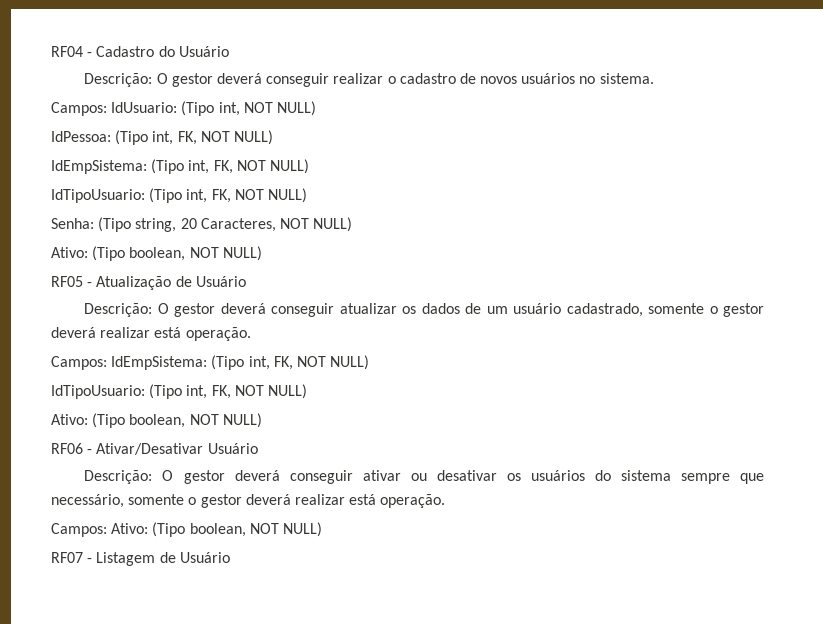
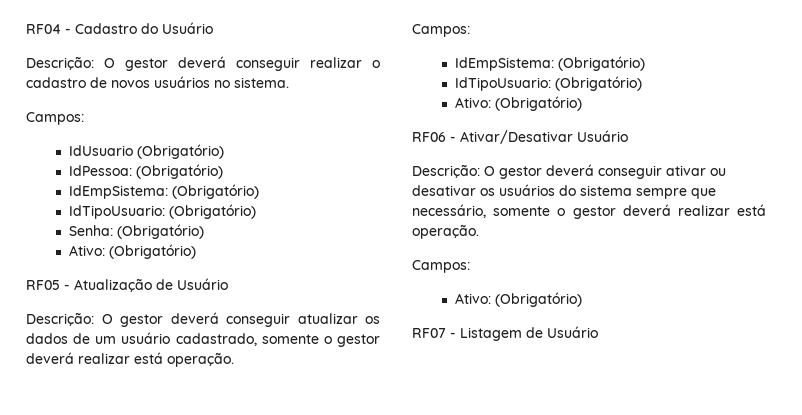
[111,101,316,116] [51,130,273,145] [51,159,309,174] [51,188,307,203] [51,217,353,232] [51,246,262,261] IdUsuario: (Tipo int, NOT NULL) // IdPessoa: (Tipo int, FK, NOT NULL) // IdEmpSistema: (Tipo int, FK, NOT NULL) // IdTipoUsuario: (Tipo int, FK, NOT NULL) // Senha: (Tipo string, 20 Caracteres, NOT NULL) // Ativo: (Tipo boolean, NOT NULL) -> [68,144,224,159] [68,164,223,179] [68,184,259,199] [68,204,256,219] [68,224,204,239] [68,244,196,259] // IdUsuario (Obrigatório) // IdPessoa: (Obrigatório) // IdEmpSistema: (Obrigatório) // IdTipoUsuario: (Obrigatório) // Senha: (Obrigatório) // Ativo: (Obrigatório)
[111,355,370,370] [51,384,307,399] [51,413,262,428] IdEmpSistema: (Tipo int, FK, NOT NULL) // IdTipoUsuario: (Tipo int, FK, NOT NULL) // Ativo: (Tipo boolean, NOT NULL) -> [454,56,645,71] [454,76,642,91] [454,96,582,111] // IdEmpSistema: (Obrigatório) // IdTipoUsuario: (Obrigatório) // Ativo: (Obrigatório)
[111,522,322,537] Ativo: (Tipo boolean, NOT NULL) -> [454,292,582,307] // Ativo: (Obrigatório)

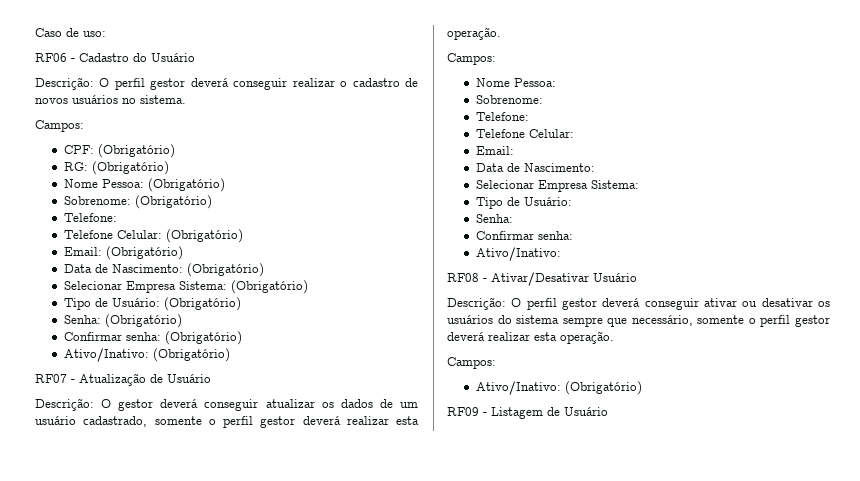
[26,24,61,34] RF04 -> [35,28,106,37] [35,53,67,62] Caso de uso: // RF06
(115, 63) none -> [114,78,145,90] perfil
[68,144,224,159] [68,164,223,179] [68,184,259,199] [68,205,165,219] IdUsuario (Obrigatório) // IdPessoa: (Obrigatório) // IdEmpSistema: (Obrigatório) // IdTipoUsuario: -> [64,144,176,158] [64,161,170,175] [64,178,226,192] [64,195,213,209] [64,213,118,222] [64,229,244,243] [64,246,184,260] [64,263,265,277] [64,280,309,294] [64,298,161,310] CPF: (Obrigatório) // RG: (Obrigatório) // Nome Pessoa: (Obrigatório) // Sobrenome: (Obrigatório) // Telefone: // Telefone Celular: (Obrigatório) // Email: (Obrigatório) // Data de Nascimento: (Obrigatório) // Selecionar Empresa Sistema: (Obrigatório) // Tipo de Usuário:
[68,244,196,259] [26,280,60,290] Ativo: (Obrigatório) // RF05 -> [64,331,243,345] [64,348,231,362] [35,374,67,383] Confirmar senha: (Obrigatório) // Ativo/Inativo: (Obrigatório) // RF07
[337,334,380,347] [26,352,234,367] [412,24,470,37] [454,56,645,71] [454,76,642,91] [454,96,582,111] [412,132,446,142] gestor deverá realizar está operação. // Campos: // IdEmpSistema: (Obrigatório) // IdTipoUsuario: (Obrigatório) // Ativo: (Obrigatório) // RF06 -> [223,416,419,428] [447,27,501,40] [447,53,496,65] [476,78,557,87] [476,95,544,104] [476,112,530,121] [476,129,575,138] [476,146,515,155] [476,163,596,172] [476,180,640,192] [476,197,573,209] [476,214,514,223] [476,231,574,240] [476,247,562,261] [447,273,479,282] perfil gestor deverá realizar esta operação. // Campos: // Nome Pessoa: // Sobrenome: // Telefone: // Telefone Celular: // Email: // Data de Nascimento: // Selecionar Empresa Sistema: // Tipo de Usuário: // Senha: // Confirmar senha: // Ativo/Inativo: // RF08
(495, 171) none -> [526,298,557,310] perfil
[572,204,766,219] [412,224,479,239] [412,260,470,273] [454,292,582,307] [412,328,446,338] gestor deverá realizar está operação. // Campos: // Ativo: (Obrigatório) // RF07 -> [760,315,830,327] [447,331,614,344] [447,357,496,369] [476,381,643,395] [447,407,479,416] perfil gestor deverá realizar esta operação. // Campos: // Ativo/Inativo: (Obrigatório) // RF09

